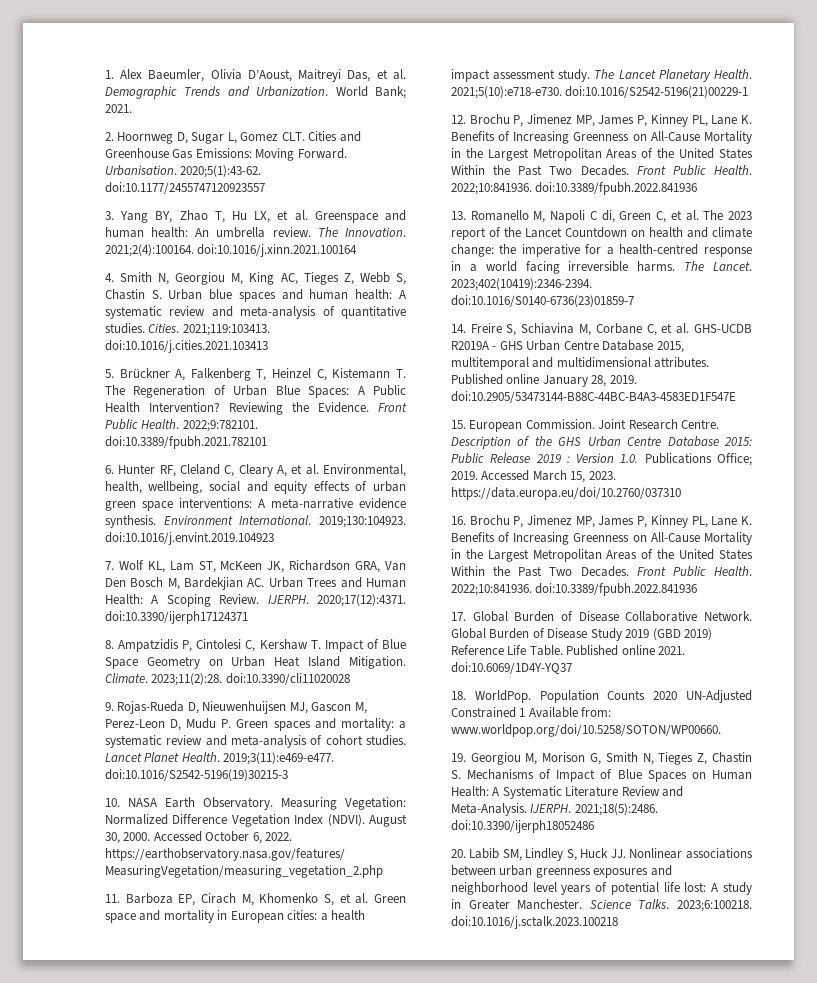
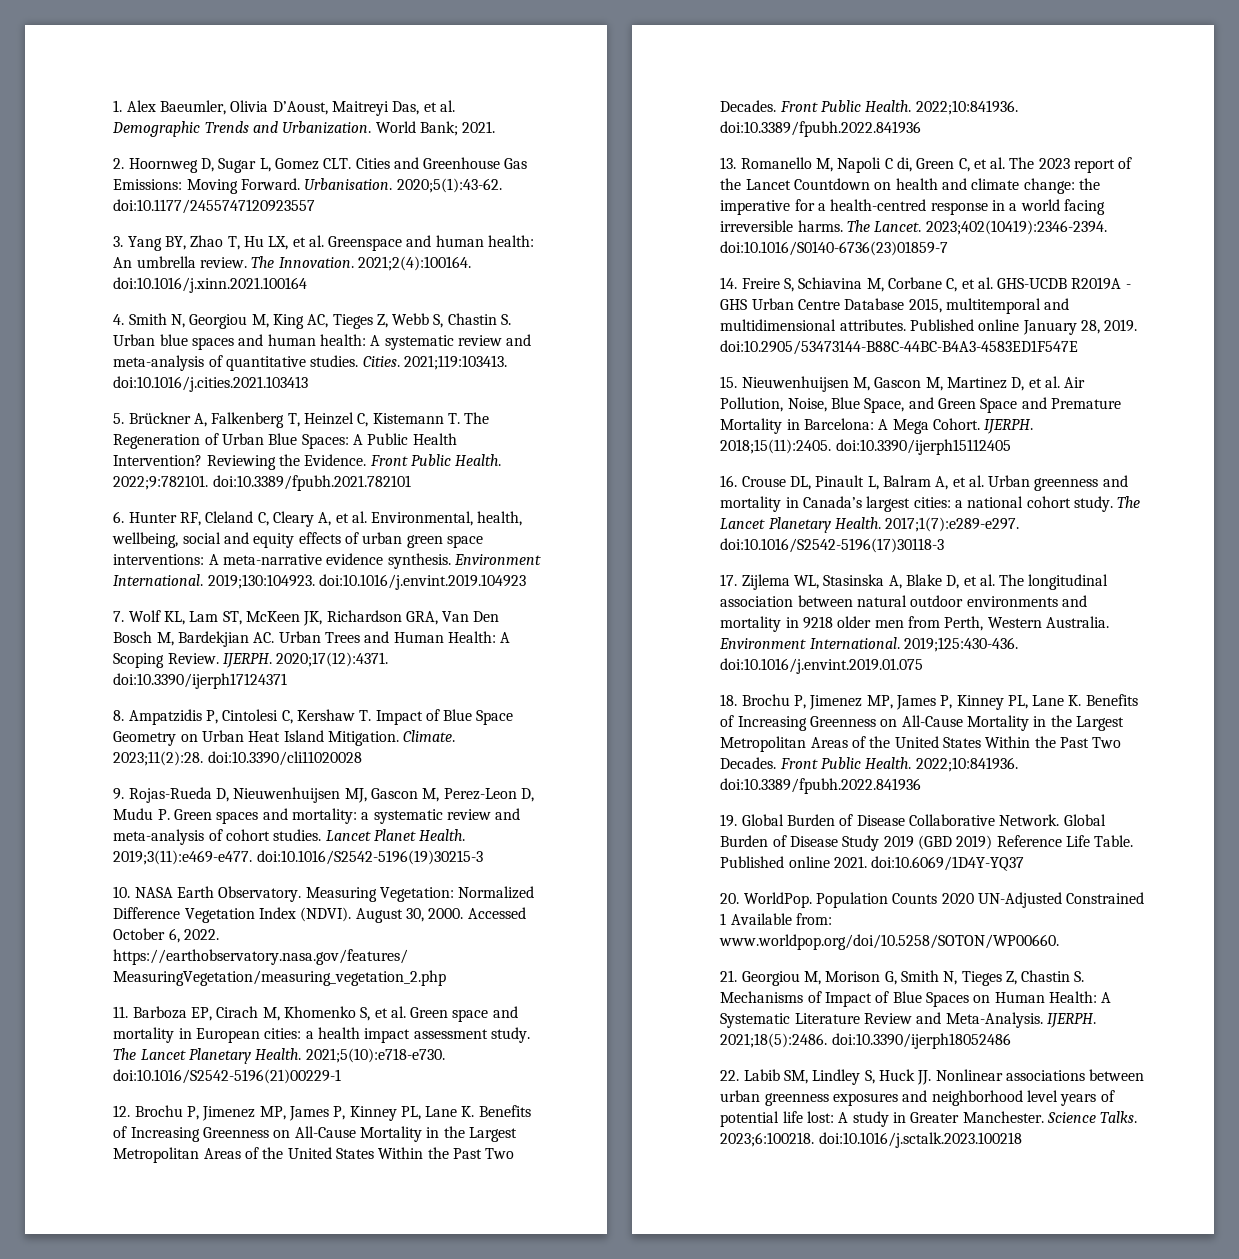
[469,419,720,432] [450,436,752,449] [450,453,752,466] [450,470,616,483] [450,487,681,500] [450,516,466,525] European Commission. Joint Research Centre. Description of the GHS Urban Centre Database 2015: Public Release 2019 : Version 1.0. Publications Office; 2019. Accessed March 15, 2023. https://data.europa.eu/doi/10.2760/037310 // 16. -> [741,376,1086,392] [720,397,1121,413] [720,418,1034,434] [720,439,1011,455] [720,475,1128,491] [720,496,1141,512] [720,517,1020,533] [720,538,945,553] [720,574,1109,590] [720,595,1087,607] [720,616,1109,632] [719,637,1018,652] [720,658,924,674] [720,694,738,706] Nieuwenhuijsen M, Gascon M, Martinez D, et al. Air Pollution, Noise, Blue Space, and Green Space and Premature Mortality in Barcelona: A Mega Cohort. IJERPH. 2018;15(11):2405. doi:10.3390/ijerph15112405 // 16. Crouse DL, Pinault L, Balram A, et al. Urban greenness and mortality in Canada’s largest cities: a national cohort study. The Lancet Planetary Health. 2017;1(7):e289-e297. doi:10.1016/S2542-5196(17)30118-3 // 17. Zijlema WL, Stasinska A, Blake D, et al. The longitudinal association between natural outdoor environments and mortality in 9218 older men from Perth, Western Australia. Environment International. 2019;125:430-436. doi:10.1016/j.envint.2019.01.075 // 18.
[450,612,466,621] 17. -> [720,814,738,827] 19.
[450,691,466,700] 18. -> [720,893,740,904] 20.
[450,753,466,762] 19. -> [720,970,738,982] 21.
[450,849,466,858] 20. -> [720,1070,740,1081] 22.

